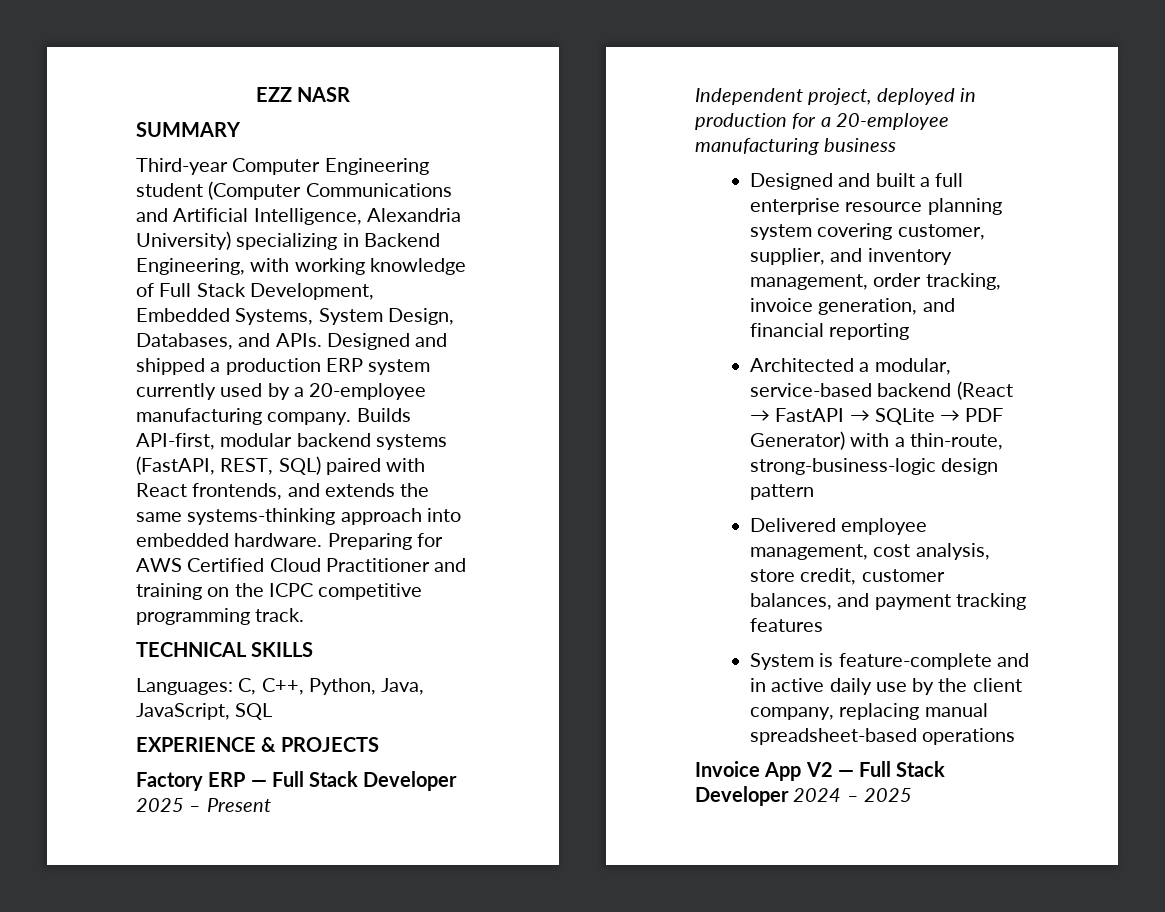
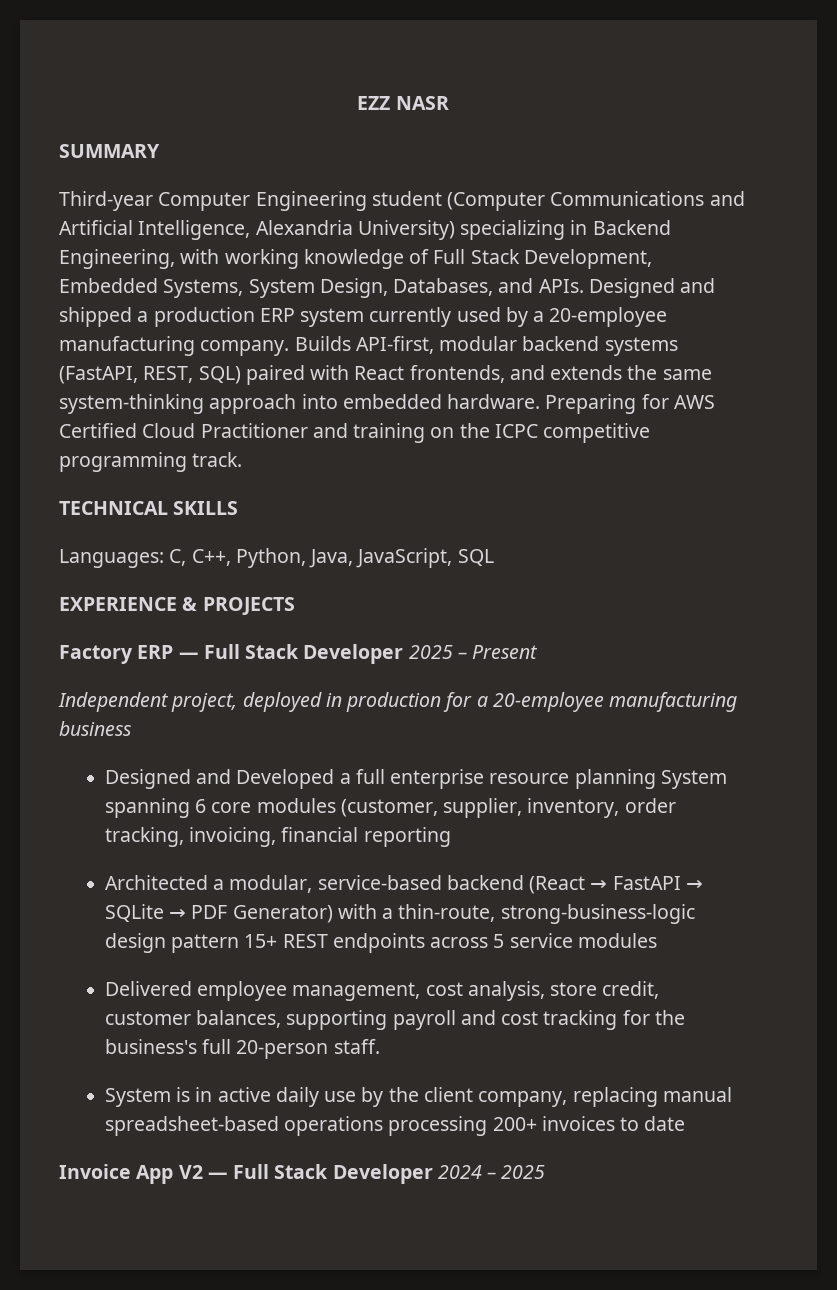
[187,508,336,525] systems-thinking -> [59,394,204,414] system-thinking
[875,173,915,187] built -> [236,769,335,789] Developed
[749,223,985,240] [749,248,952,265] [749,273,1001,290] [749,298,955,315] system covering customer, supplier, and inventory management, order tracking, invoice generation, and -> [660,770,727,789] [104,798,676,818] [104,827,277,847] System spanning 6 core modules (customer, supplier, inventory, order tracking, invoicing,
(814, 492) none -> [244,933,657,953] 15+ REST endpoints across 5 service modules
[837,593,1026,610] [749,618,823,632] and payment tracking features -> [286,1010,685,1030] [104,1039,380,1059] supporting payroll and cost tracking for the business's full 20-person staff.
[838,653,1029,670] feature-complete and -> (191, 1094) none
(1016, 736) none -> [388,1116,686,1136] processing 200+ invoices to date

